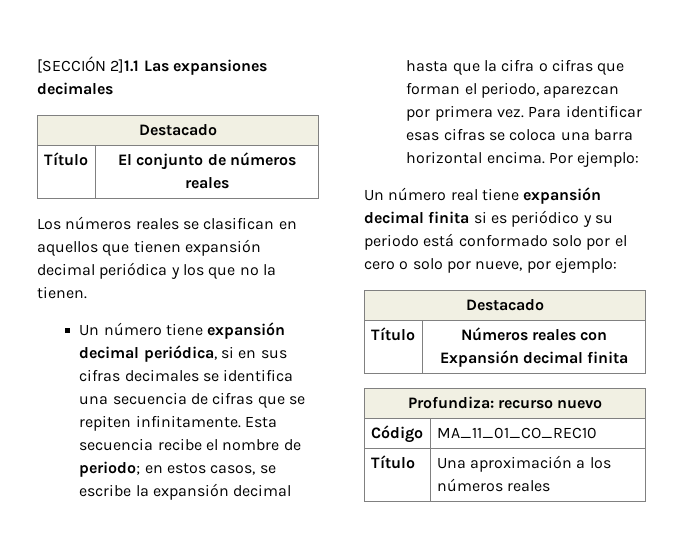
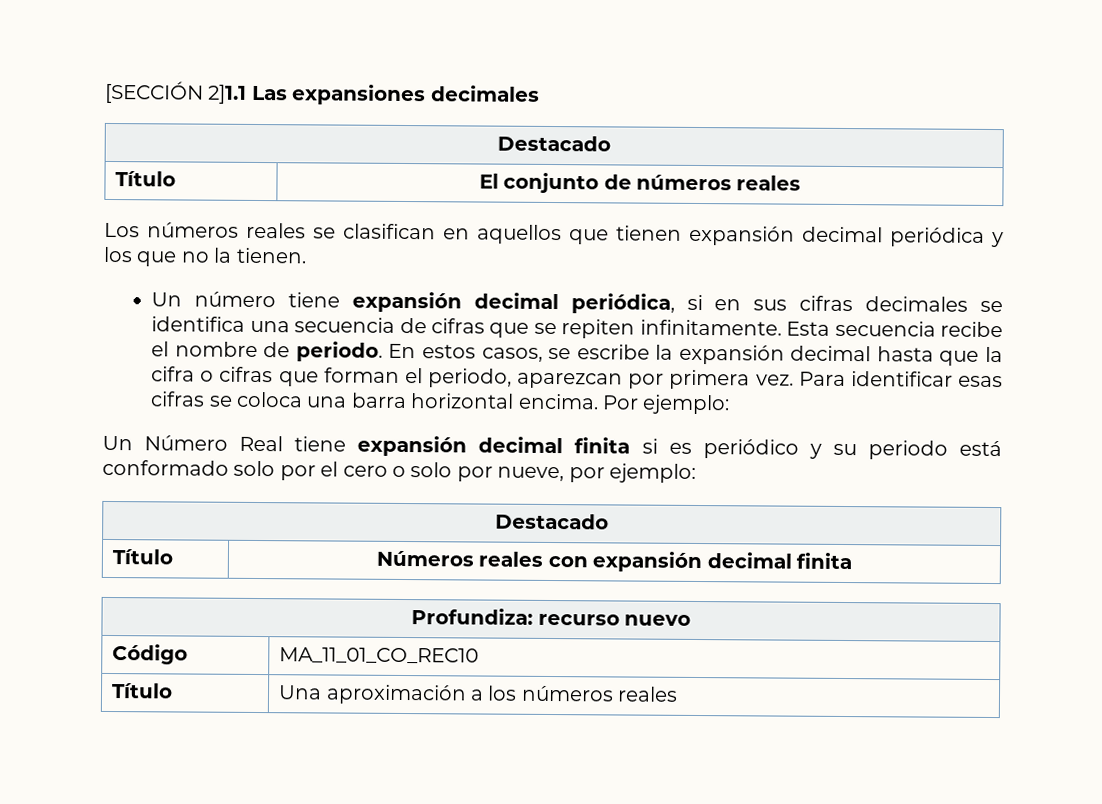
[79,461,163,477] periodo; en -> [295,341,417,362] periodo. En
[388,187,478,201] número real -> [144,435,284,452] Número Real
[439,350,519,367] Expansión -> [592,551,703,573] expansión

